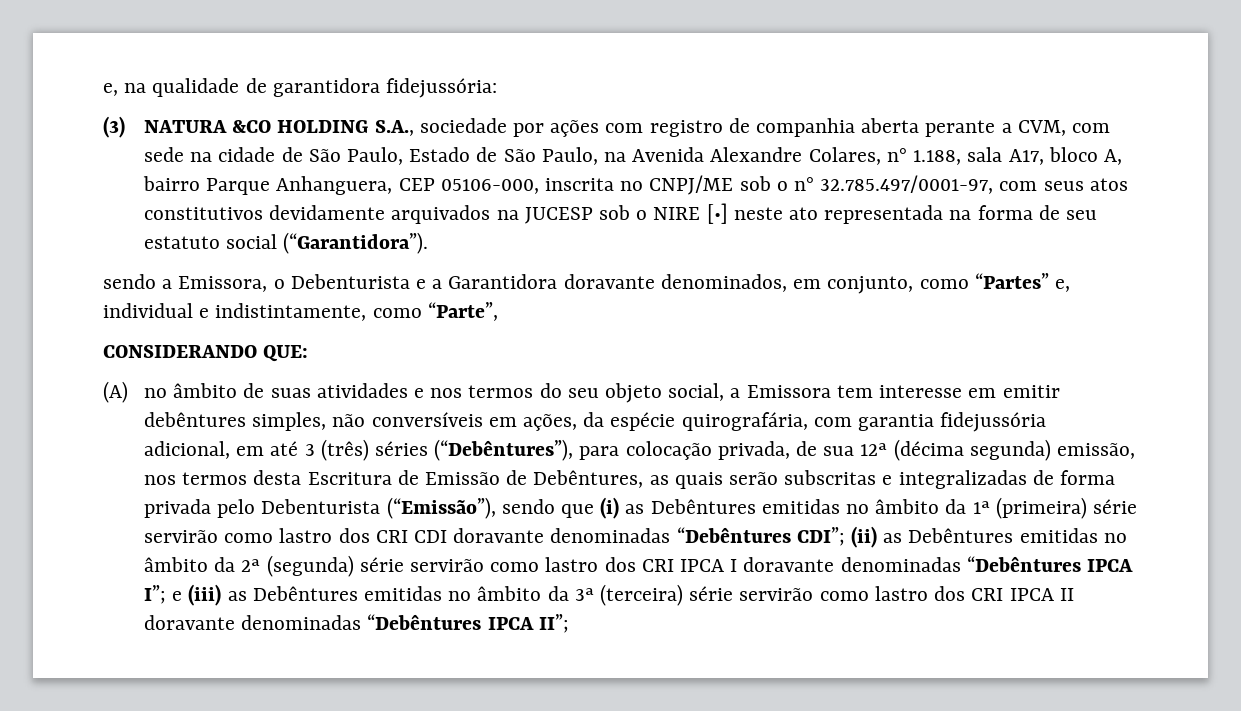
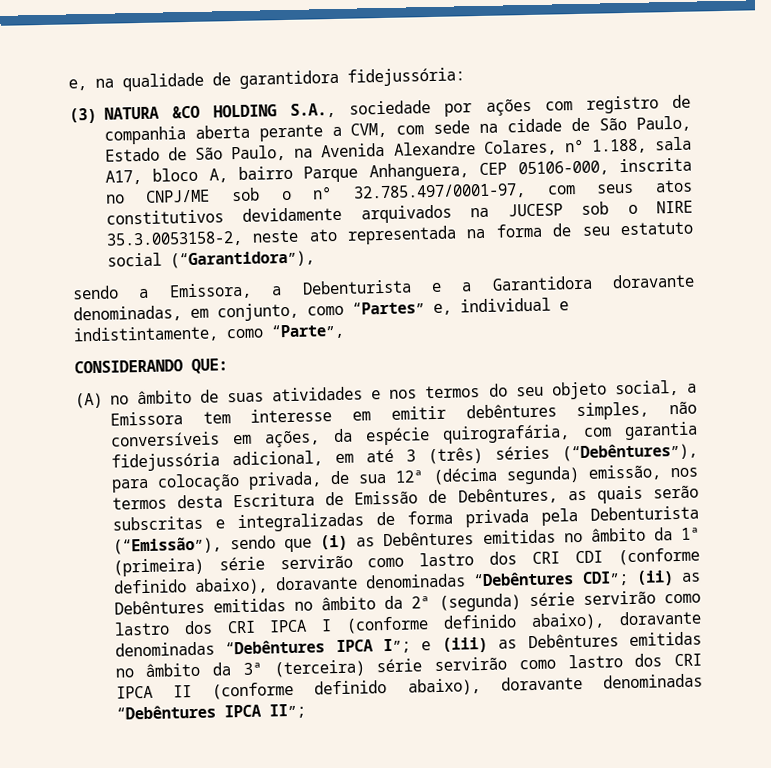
[706,203,728,224] [•] -> [105,230,243,248] 35.3.0053158-2,
[283,232,429,254] (“Garantidora”). -> [169,250,315,269] (“Garantidora”),
[273,279,285,289] o -> [271,286,283,296] a
[660,274,787,292] denominados, -> [73,305,182,323] denominadas,
[217,499,256,518] pelo -> [540,508,578,526] pela
(447, 536) none -> [618,547,700,566] [112,577,268,595] (conforme definido abaixo),
(738, 565) none -> [346,612,606,634] (conforme definido abaixo),
(1074, 594) none -> [212,678,481,700] (conforme definido abaixo),

